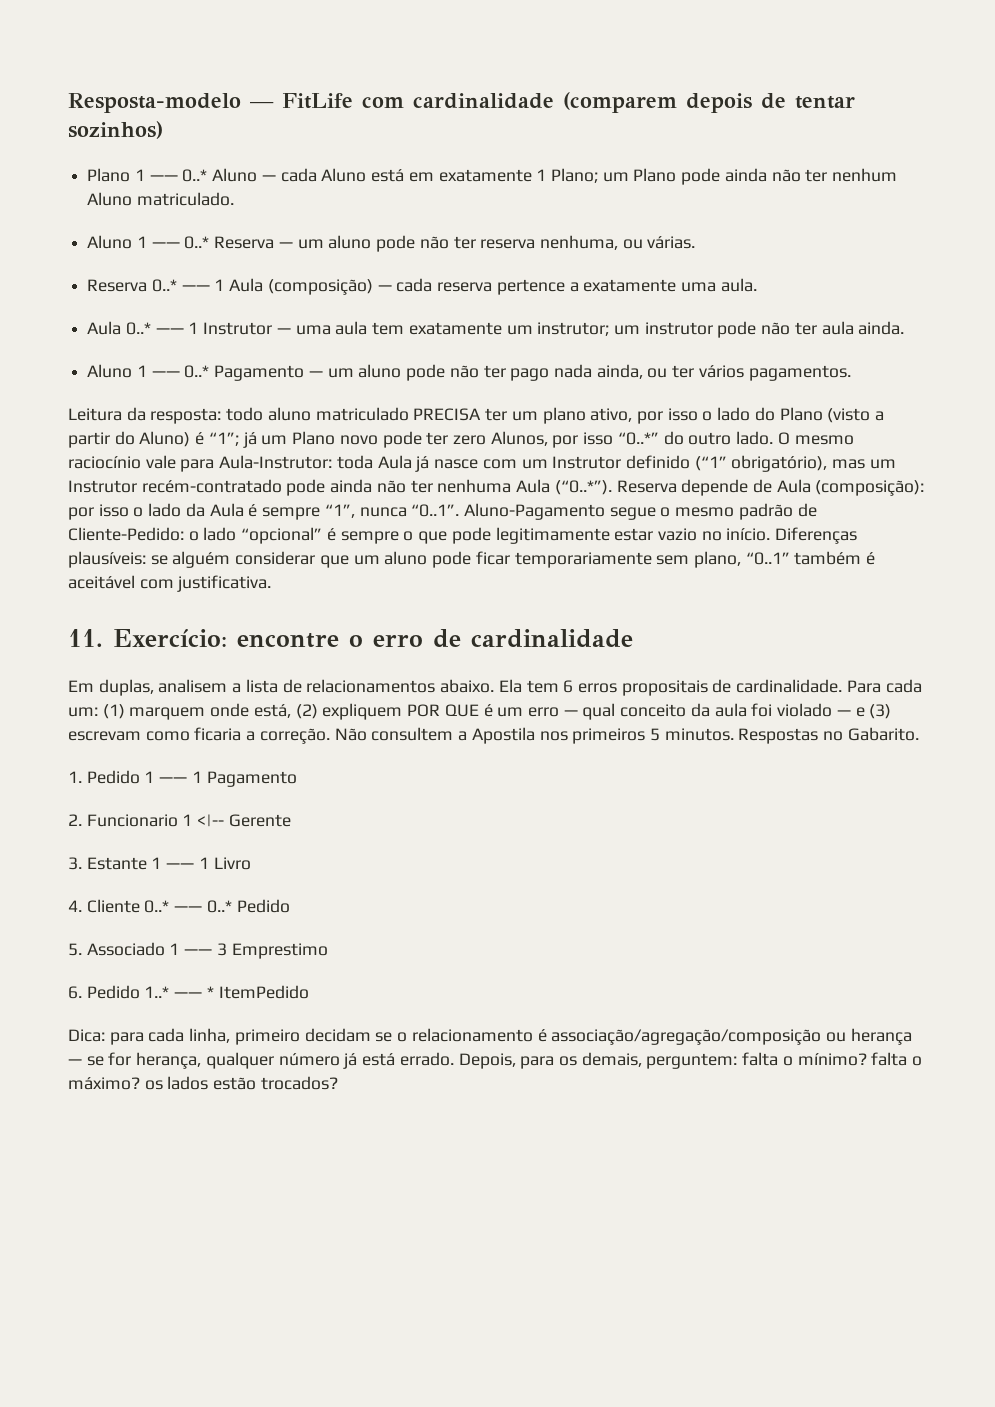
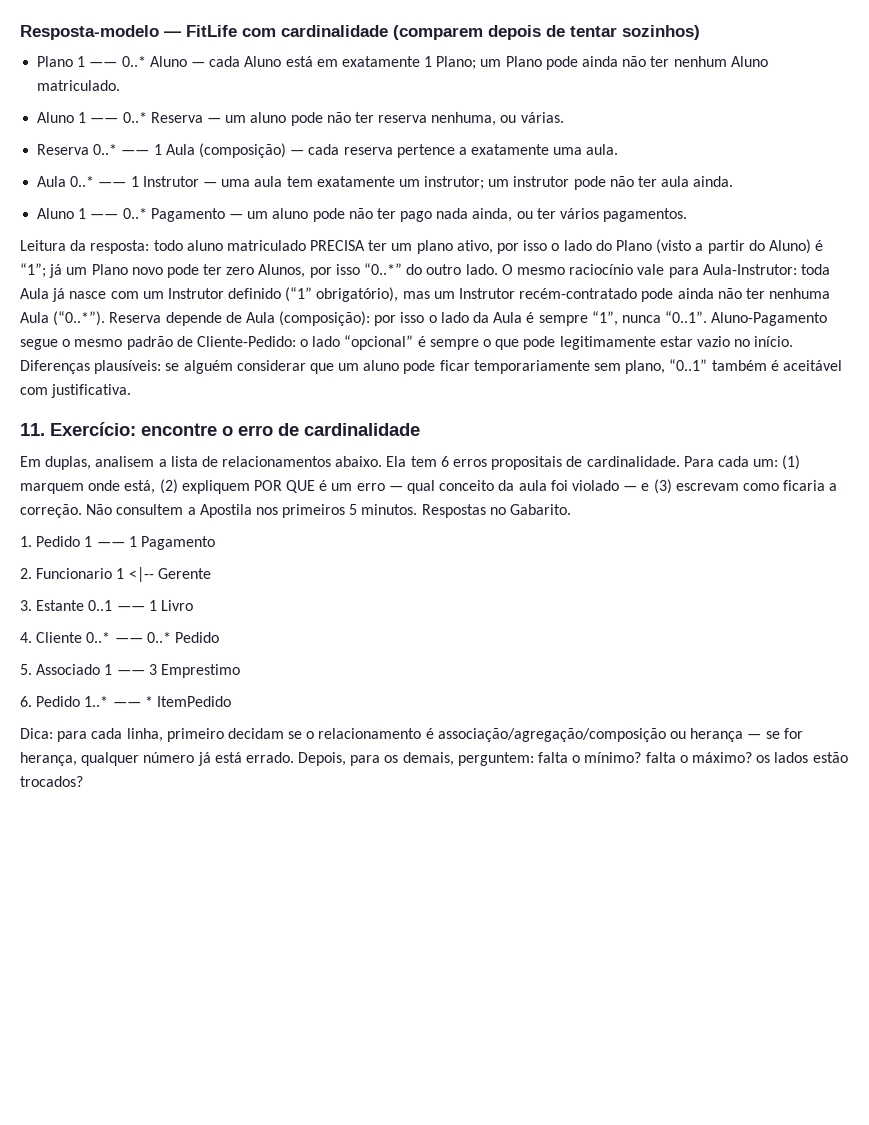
[151,857,162,869] 1 -> [88,600,113,611] 0..1

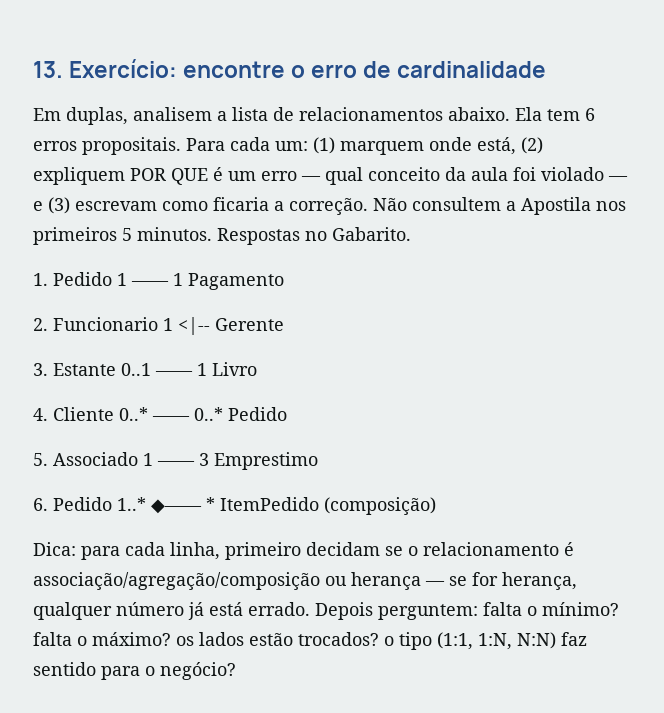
[20,25,700,40] [37,56,768,70] [37,80,121,91] [37,112,564,126] [37,143,619,158] [37,176,734,190] [37,208,688,222] [20,239,824,254] [20,263,830,278] [20,287,831,302] [20,311,828,326] [20,335,794,350] [20,359,842,374] [20,384,132,398] [20,423,45,436] Resposta-modelo — FitLife com cardinalidade (comparem depois de tentar sozinhos) // Plano 1 —— 0..* Aluno — cada Aluno está em exatamente 1 Plano; um Plano pode ainda não ter nenhum Aluno matriculado. // Aluno 1 —— 0..* Reserva — um aluno pode não ter reserva nenhuma, ou várias. // Reserva 0..* —— 1 Aula (composição) — cada reserva pertence a exatamente uma aula. // Aula 0..* —— 1 Instrutor — uma aula tem exatamente um instrutor; um instrutor pode não ter aula ainda. // Aluno 1 —— 0..* Pagamento — um aluno pode não ter pago nada ainda, ou ter vários pagamentos. // Leitura da resposta: todo aluno matriculado PRECISA ter um plano ativo, por isso o lado do Plano (visto a partir do Aluno) é “1”; já um Plano novo pode ter zero Alunos, por isso “0..*” do outro lado. O mesmo raciocínio vale para Aula-Instrutor: toda Aula já nasce com um Instrutor definido (“1” obrigatório), mas um Instrutor recém-contratado pode ainda não ter nenhuma Aula (“0..*”). Reserva depende de Aula (composição): por isso o lado da Aula é sempre “1”, nunca “0..1”. Aluno-Pagamento segue o mesmo padrão de Cliente-Pedido: o lado “opcional” é sempre o que pode legitimamente estar vazio no início. Diferenças plausíveis: se alguém considerar que um aluno pode ficar temporariamente sem plano, “0..1” também é aceitável com justificativa. // 11. -> [33,61,63,78] 13.
[491,456,680,470] propositais de cardinalidade. -> [82,137,181,155] propositais.
[112,702,141,707] —— -> [151,499,202,514] ◆——
(231, 701) none -> [324,497,436,515] (composição)
[298,752,454,766] Depois, para os demais, -> [315,602,373,620] Depois
(83, 781) none -> [384,632,587,650] [33,662,236,680] o tipo (1:1, 1:N, N:N) faz sentido para o negócio?

